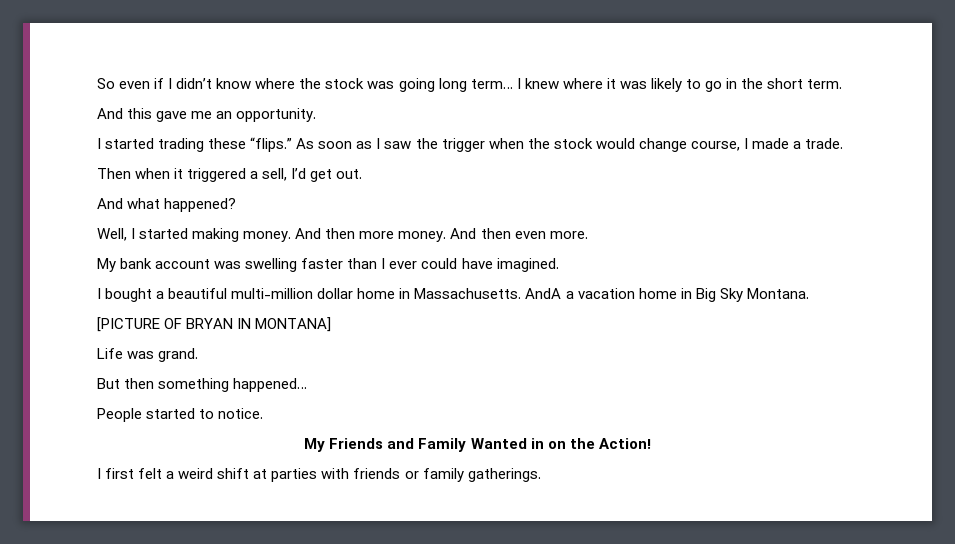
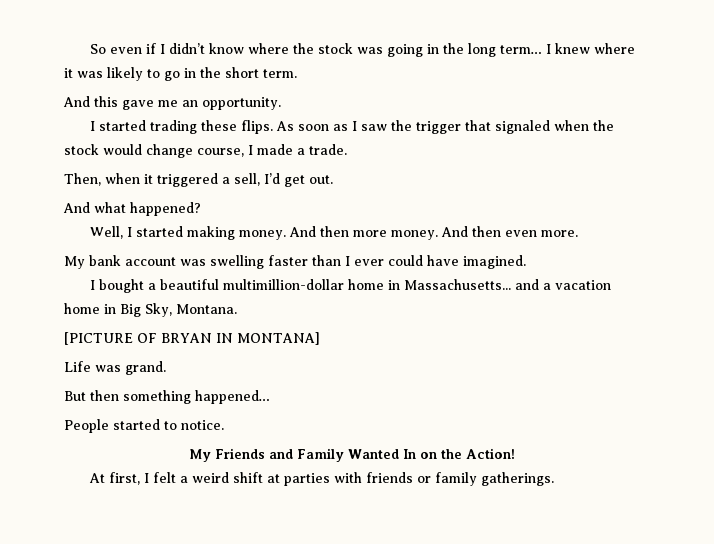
(435, 85) none -> [426,43,464,54] in the
[250,137,293,152] “flips.” -> [240,120,273,134] flips.
(485, 145) none -> [464,120,550,134] that signaled
[97,168,131,179] Then -> [64,173,101,186] Then,
[231,288,562,299] multi-million dollar home in Massachusetts. AndA -> [222,279,539,290] multimillion-dollar home in Massachusetts... and
[719,288,743,302] Sky -> [145,303,172,317] Sky,
[530,438,544,449] in -> [403,449,416,459] In
[97,468,135,479] I first -> [88,472,149,485] At first, I

